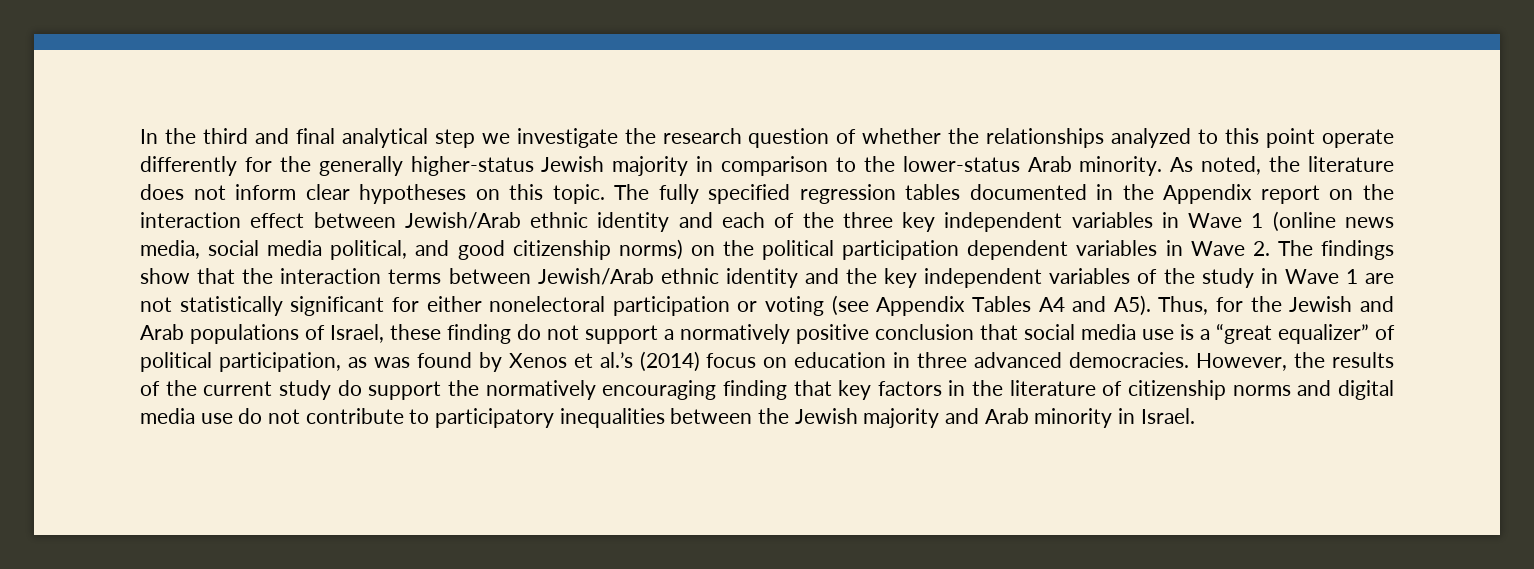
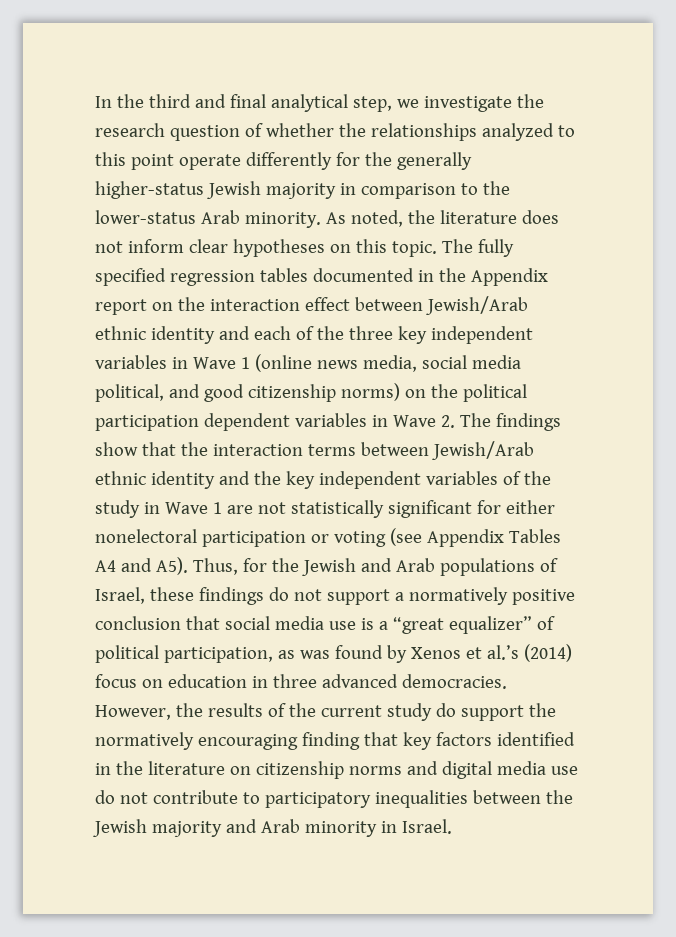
[434,129,475,148] step -> [352,96,392,112] step,
[447,324,511,344] finding -> [198,587,264,605] findings
(942, 388) none -> [496,732,575,746] identified
[1102,381,1123,396] of -> [229,766,251,775] on

